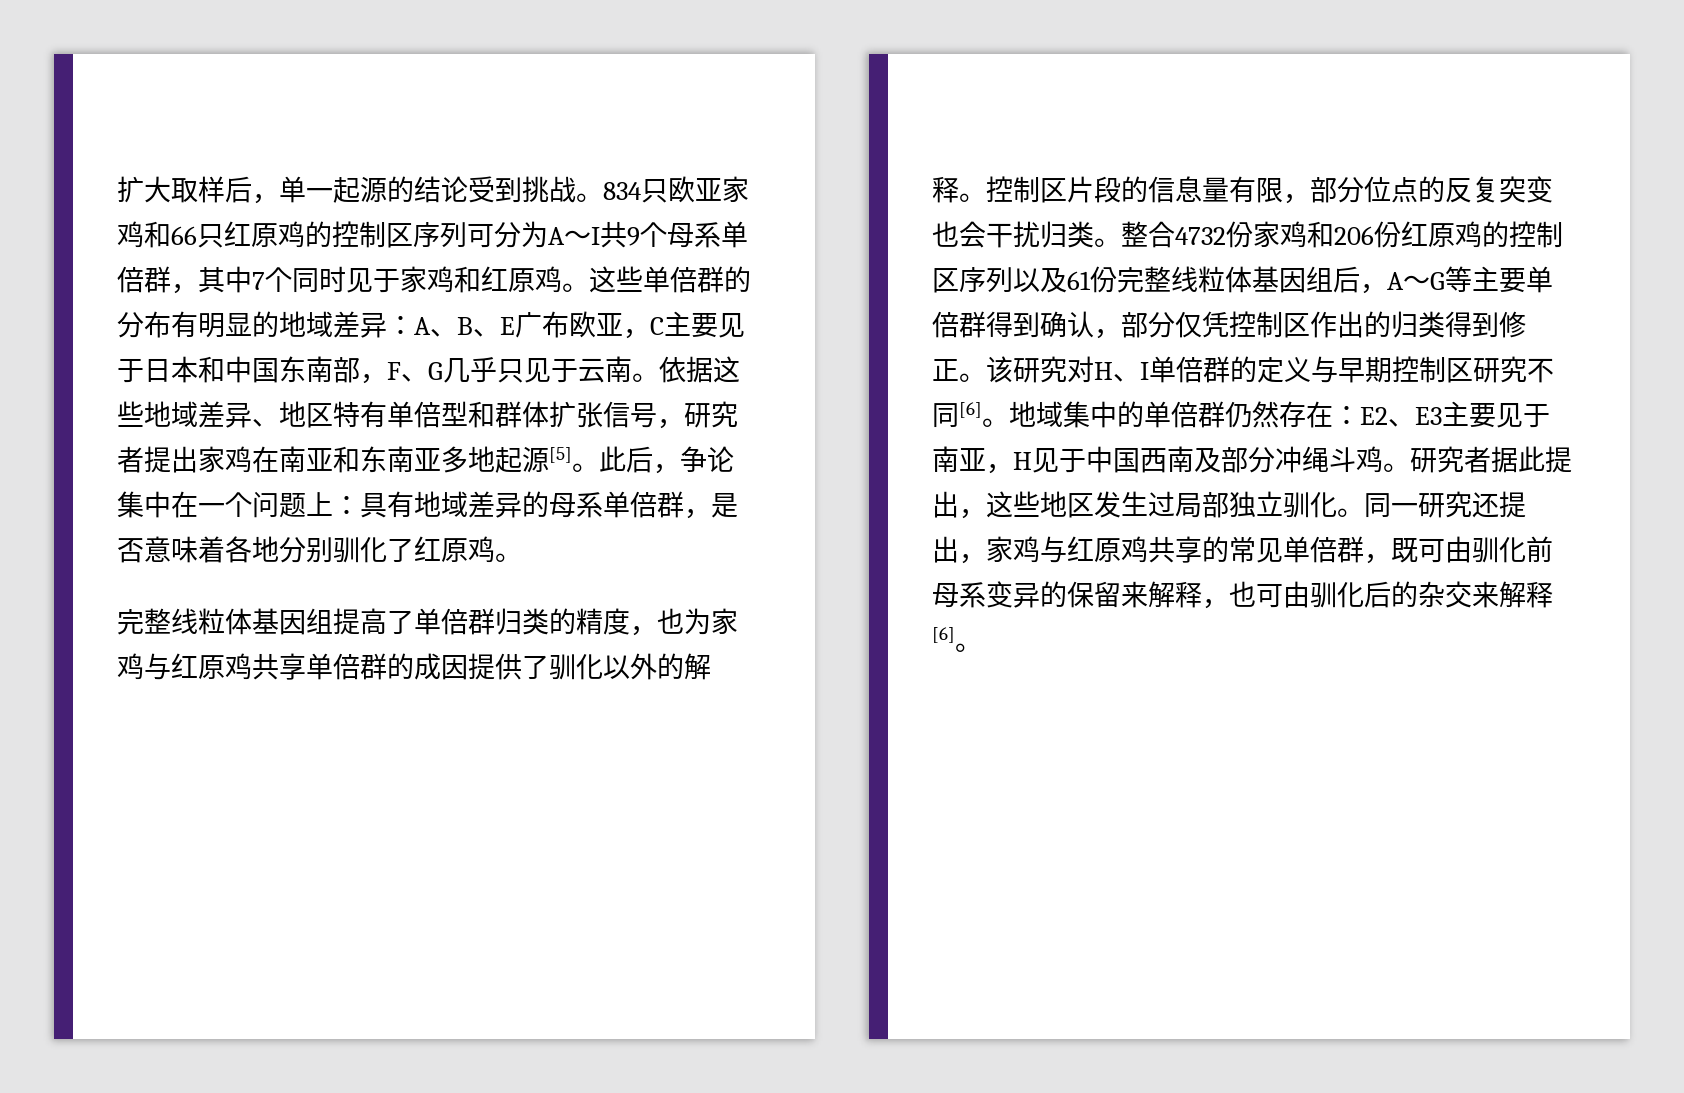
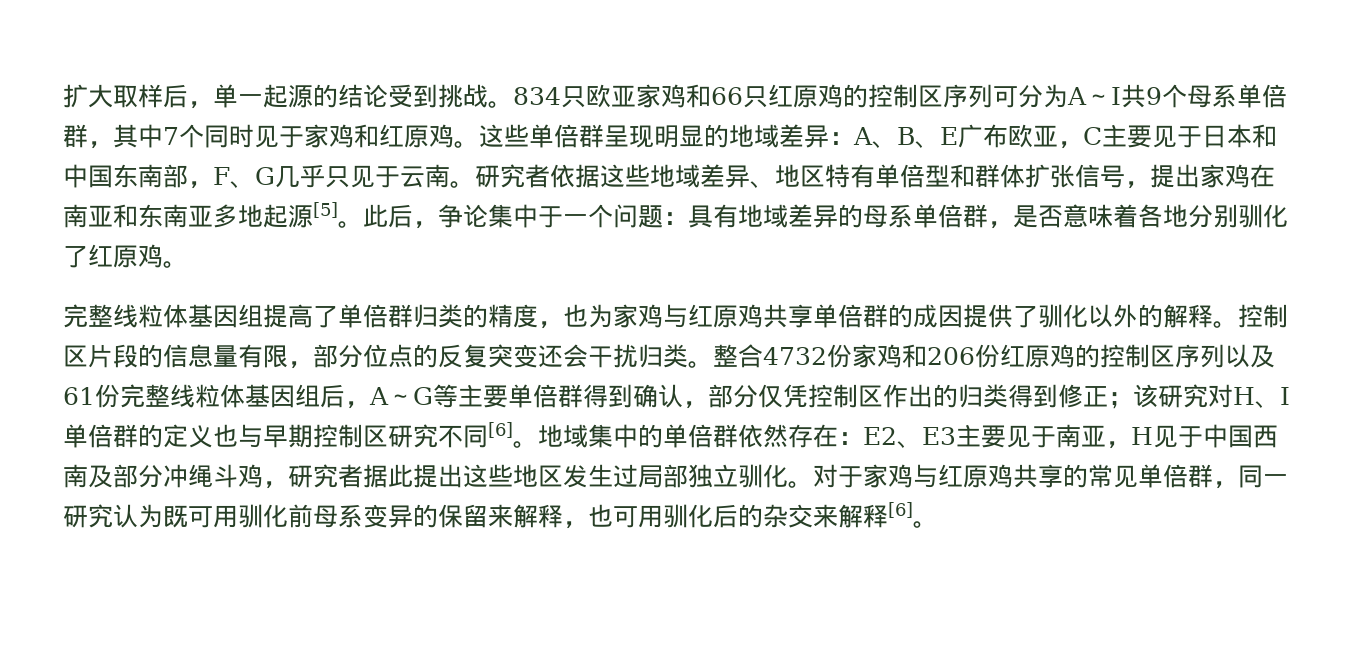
[724,266,751,292] [117,311,198,338] 的分布有 -> [604,125,654,148] 呈现
(659, 377) none -> [475,164,550,188] 研究者
[684,401,738,428] [117,446,144,473] 研究者 -> (1150, 185) none
[171,491,198,518] 在 -> [538,206,563,228] 于
[306,492,333,516] 上 -> (663, 216) none
[932,221,959,247] 也 -> [538,345,563,368] 还
[959,373,986,382] 。 -> [1108,392,1133,409] ；
(1311, 369) none -> [213,424,238,447] 也
[1225,401,1252,428] 仍 -> [738,424,763,448] 依
[1383,463,1410,472] 。 -> [263,481,288,489] ，
[959,509,986,519] ， -> (463, 476) none
[1364,491,1526,518] [932,536,986,564] 同一研究还提出， -> [813,464,863,488] 对于
[1391,536,1472,563] 既可由 -> [1238,465,1288,488] [63,504,238,528] 同一研究认为既可用
[1283,581,1310,608] 由 -> [638,505,663,528] 用

